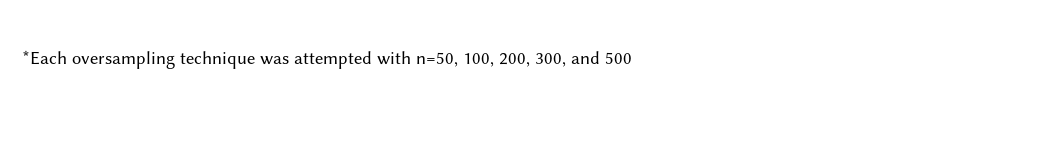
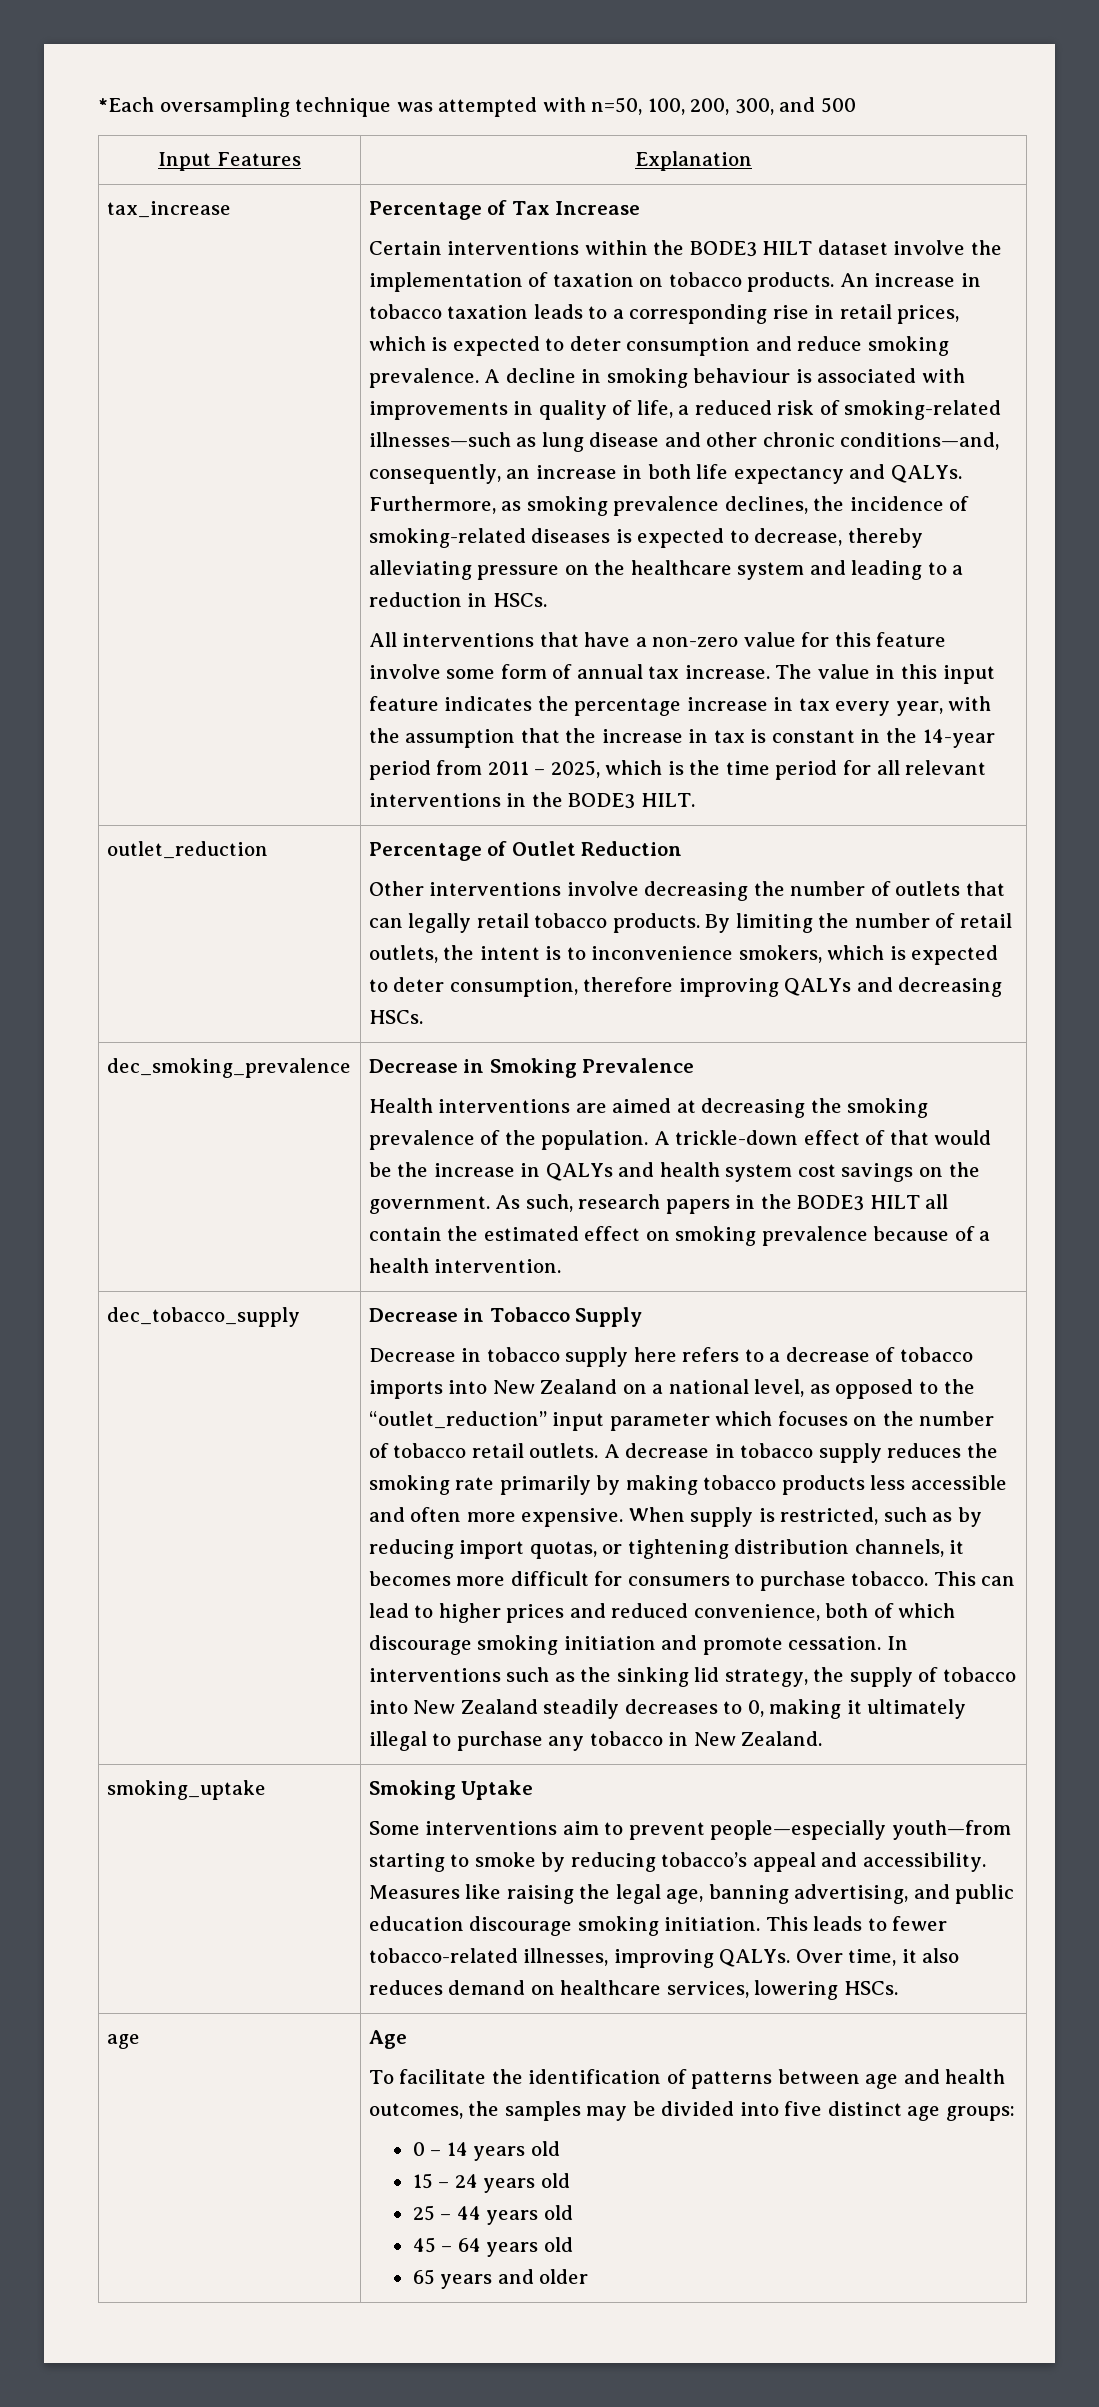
(632, 58) none -> [158,152,301,171] [635,151,753,171] [106,201,231,218] [368,200,641,220] [368,240,1002,257] [368,272,981,292] [368,304,960,324] [368,336,949,356] [368,368,965,388] [368,400,1002,420] [368,432,1000,452] [368,464,962,484] [368,496,970,516] [368,528,923,548] [368,560,964,580] [368,592,547,607] [368,632,947,647] [368,664,995,684] [368,696,992,716] [368,728,995,748] [368,760,987,780] [368,792,695,809] [106,841,268,859] [368,841,683,861] [368,881,1005,901] [368,913,1012,933] [368,945,999,965] [368,977,1003,997] [368,1010,423,1024] [106,1058,351,1078] [368,1058,695,1078] [368,1098,929,1118] [368,1130,992,1150] [368,1162,980,1182] [368,1194,949,1214] [368,1226,991,1246] [368,1258,562,1273] [106,1307,300,1327] [368,1307,643,1327] [368,1347,973,1367] [368,1379,975,1399] [368,1411,995,1431] [368,1443,998,1463] [368,1475,1007,1495] [368,1507,982,1527] [368,1539,965,1559] [368,1571,1016,1591] [368,1603,956,1623] [368,1635,908,1655] [368,1667,1016,1687] [368,1699,967,1719] [368,1731,823,1751] [106,1780,266,1800] [368,1780,534,1800] [368,1820,1011,1840] [368,1852,986,1872] [368,1884,1015,1904] [368,1916,948,1936] [368,1948,960,1968] [368,1980,898,2000] [106,2034,140,2049] [368,2030,407,2049] [368,2069,1006,2089] [368,2101,1015,2121] [412,2141,560,2161] [412,2173,570,2193] [412,2205,573,2225] [412,2237,573,2257] [412,2269,589,2289] // Input Features | Explanation // tax_increase | Percentage of Tax Increase // Certain interventions within the BODE3 HILT dataset involve the implementation of taxation on tobacco products. An increase in tobacco taxation leads to a corresponding rise in retail prices, which is expected to deter consumption and reduce smoking prevalence. A decline in smoking behaviour is associated with improvements in quality of life, a reduced risk of smoking-related illnesses—such as lung disease and other chronic conditions—and, consequently, an increase in both life expectancy and QALYs. Furthermore, as smoking prevalence declines, the incidence of smoking-related diseases is expected to decrease, thereby alleviating pressure on the healthcare system and leading to a reduction in HSCs. // All interventions that have a non-zero value for this feature involve some form of annual tax increase. The value in this input feature indicates the percentage increase in tax every year, with the assumption that the increase in tax is constant in the 14-year period from 2011 – 2025, which is the time period for all relevant interventions in the BODE3 HILT. // outlet_reduction | Percentage of Outlet Reduction // Other interventions involve decreasing the number of outlets that can legally retail tobacco products. By limiting the number of retail outlets, the intent is to inconvenience smokers, which is expected to deter consumption, therefore improving QALYs and decreasing HSCs. // dec_smoking_prevalence | Decrease in Smoking Prevalence // Health interventions are aimed at decreasing the smoking prevalence of the population. A trickle-down effect of that would be the increase in QALYs and health system cost savings on the government. As such, research papers in the BODE3 HILT all contain the estimated effect on smoking prevalence because of a health intervention. // dec_tobacco_supply | Decrease in Tobacco Supply // Decrease in tobacco supply here refers to a decrease of tobacco imports into New Zealand on a national level, as opposed to the “outlet_reduction” input parameter which focuses on the number of tobacco retail outlets. A decrease in tobacco supply reduces the smoking rate primarily by making tobacco products less accessible and often more expensive. When supply is restricted, such as by reducing import quotas, or tightening distribution channels, it becomes more difficult for consumers to purchase tobacco. This can lead to higher prices and reduced convenience, both of which discourage smoking initiation and promote cessation. In interventions such as the sinking lid strategy, the supply of tobacco into New Zealand steadily decreases to 0, making it ultimately illegal to purchase any tobacco in New Zealand. // smoking_uptake | Smoking Uptake // Some interventions aim to prevent people—especially youth—from starting to smoke by reducing tobacco’s appeal and accessibility. Measures like raising the legal age, banning advertising, and public education discourage smoking initiation. This leads to fewer tobacco-related illnesses, improving QALYs. Over time, it also reduces demand on healthcare services, lowering HSCs. // age | Age // To facilitate the identification of patterns between age and health outcomes, the samples may be divided into five distinct age groups: // 0 – 14 years old // 15 – 24 years old // 25 – 44 years old // 45 – 64 years old // 65 years and older

